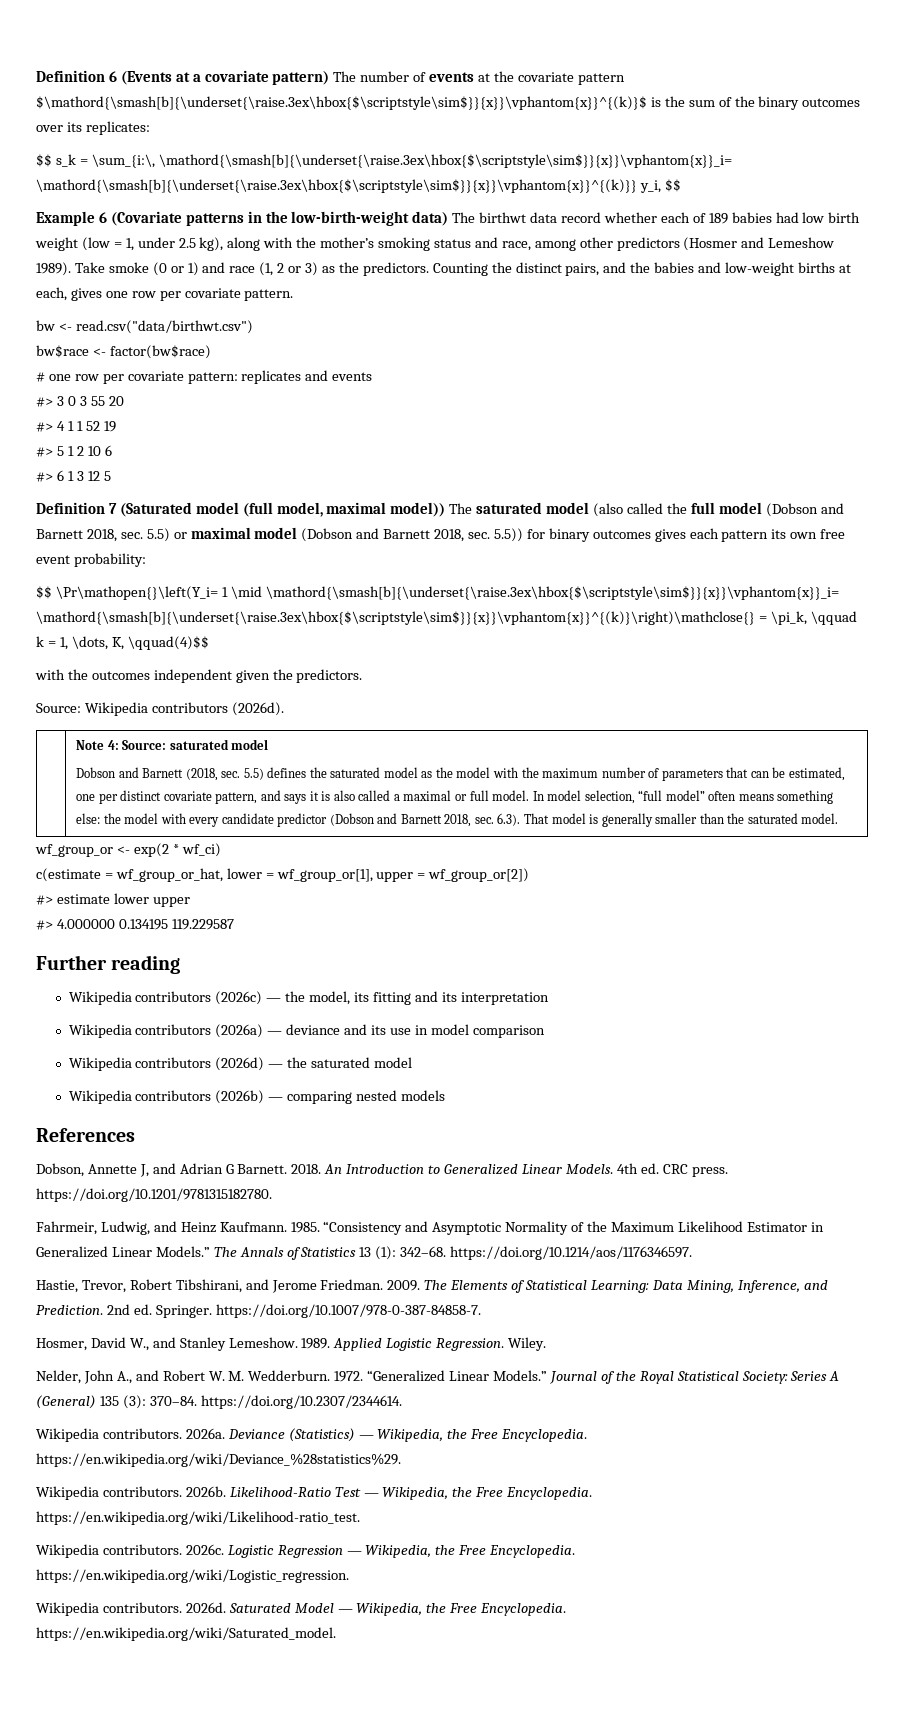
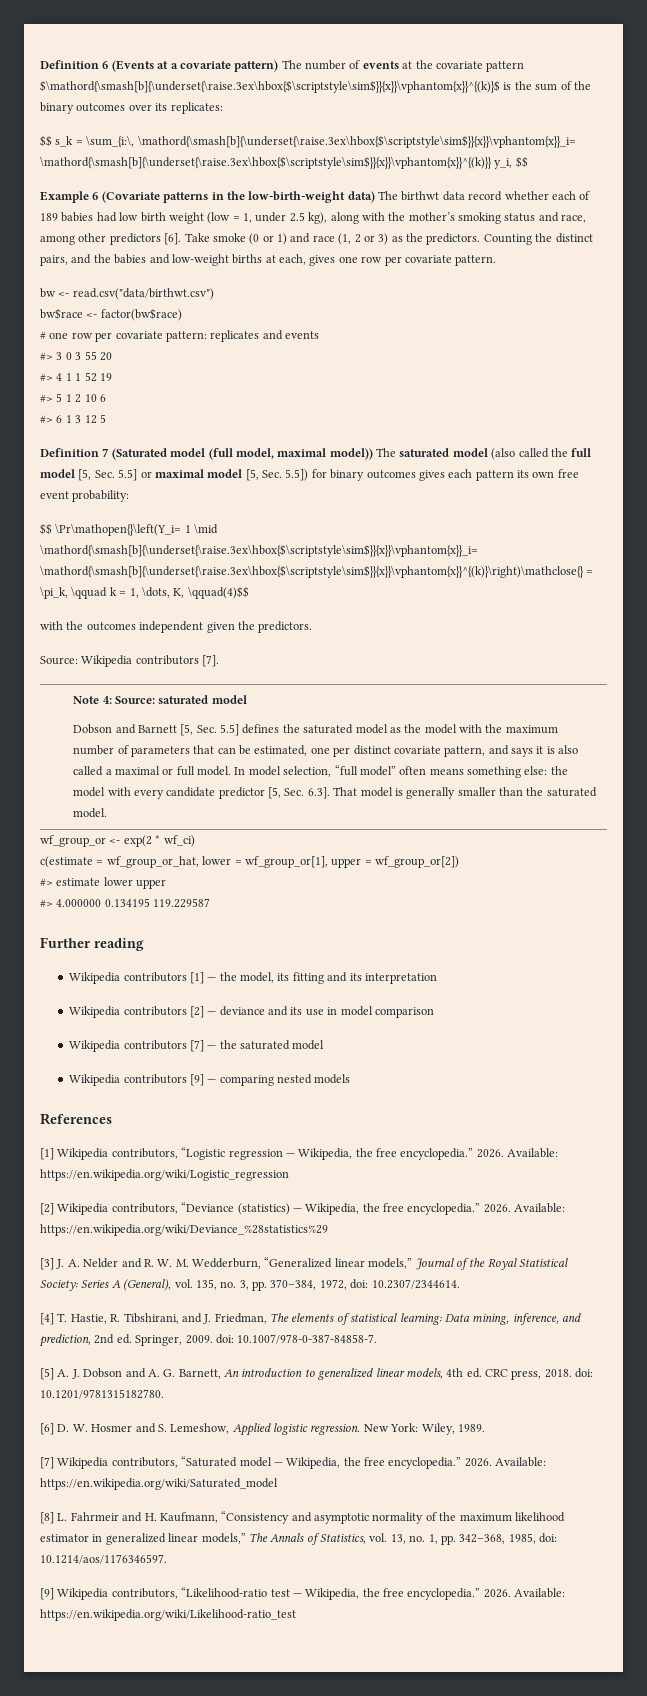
[683,237,835,251] [36,262,71,276] (Hosmer and Lemeshow 1989). -> [164,233,182,245] [6].
[765,503,844,517] [36,527,523,542] (Dobson and Barnett 2018, sec. 5.5) or maximal model (Dobson and Barnett 2018, sec. 5.5)) -> [78,469,309,481] [5, Sec. 5.5] or maximal model [5, Sec. 5.5])
[231,702,284,716] (2026d). -> [202,655,220,667] [7].
[185,768,264,781] (2018, sec. 5.5) -> [180,724,240,736] [5, Sec. 5.5]
[329,813,521,827] (Dobson and Barnett 2018, sec. 6.3). -> [268,787,330,799] [5, Sec. 6.3].
[215,991,263,1005] (2026c) -> [189,972,204,984] [1]
[215,1024,264,1038] (2026a) -> [189,1006,204,1018] [2]
[215,1057,265,1071] (2026d) -> [189,1040,204,1052] [7]
[215,1090,265,1104] (2026b) -> [189,1074,204,1086] [9]
[36,1163,728,1177] [36,1188,272,1202] [36,1221,824,1235] [36,1246,693,1260] [36,1279,828,1293] [36,1304,481,1318] [36,1337,547,1351] [36,1370,548,1384] Dobson, Annette J, and Adrian G Barnett. 2018. An Introduction to Generalized Linear Models. 4th ed. CRC press. https://doi.org/10.1201/9781315182780. // Fahrmeir, Ludwig, and Heinz Kaufmann. 1985. “Consistency and Asymptotic Normality of the Maximum Likelihood Estimator in Generalized Linear Models.” The Annals of Statistics 13 (1): 342–68. https://doi.org/10.1214/aos/1176346597. // Hastie, Trevor, Robert Tibshirani, and Jerome Friedman. 2009. The Elements of Statistical Learning: Data Mining, Inference, and Prediction. 2nd ed. Springer. https://doi.org/10.1007/978-0-387-84858-7. // Hosmer, David W., and Stanley Lemeshow. 1989. Applied Logistic Regression. Wiley. // Nelder, John A., and Robert W. M. Wedderburn. 1972. “Generalized Linear Models.” -> [40,1147,559,1160] [40,1169,289,1181] [40,1202,566,1215] [40,1224,328,1236] [40,1257,413,1270] [1] Wikipedia contributors, “Logistic regression — Wikipedia, the free encyclopedia.” 2026. Available: https://en.wikipedia.org/wiki/Logistic_regression // [2] Wikipedia contributors, “Deviance (statistics) — Wikipedia, the free encyclopedia.” 2026. Available: https://en.wikipedia.org/wiki/Deviance_%28statistics%29 // [3] J. A. Nelder and R. W. M. Wedderburn, “Generalized linear models,”
[36,1395,402,1409] [36,1428,588,1442] [36,1453,401,1467] [36,1486,593,1500] [36,1511,360,1525] [36,1544,576,1558] [36,1569,349,1583] [36,1602,567,1616] [36,1627,336,1641] (General) 135 (3): 370–84. https://doi.org/10.2307/2344614. // Wikipedia contributors. 2026a. Deviance (Statistics) — Wikipedia, the Free Encyclopedia. https://en.wikipedia.org/wiki/Deviance_%28statistics%29. // Wikipedia contributors. 2026b. Likelihood-Ratio Test — Wikipedia, the Free Encyclopedia. https://en.wikipedia.org/wiki/Likelihood-ratio_test. // Wikipedia contributors. 2026c. Logistic Regression — Wikipedia, the Free Encyclopedia. https://en.wikipedia.org/wiki/Logistic_regression. // Wikipedia contributors. 2026d. Saturated Model — Wikipedia, the Free Encyclopedia. https://en.wikipedia.org/wiki/Saturated_model. -> [123,1279,460,1291] [40,1313,581,1325] [39,1334,378,1347] [40,1368,594,1380] [40,1389,164,1399] [40,1423,485,1436] [40,1456,547,1469] [40,1478,278,1490] [40,1511,565,1524] [40,1533,557,1545] [40,1554,167,1564] [40,1587,566,1600] [40,1609,296,1621] (General), vol. 135, no. 3, pp. 370–384, 1972, doi: 10.2307/2344614. // [4] T. Hastie, R. Tibshirani, and J. Friedman, The elements of statistical learning: Data mining, inference, and prediction, 2nd ed. Springer, 2009. doi: 10.1007/978-0-387-84858-7. // [5] A. J. Dobson and A. G. Barnett, An introduction to generalized linear models, 4th ed. CRC press, 2018. doi: 10.1201/9781315182780. // [6] D. W. Hosmer and S. Lemeshow, Applied logistic regression. New York: Wiley, 1989. // [7] Wikipedia contributors, “Saturated model — Wikipedia, the free encyclopedia.” 2026. Available: https://en.wikipedia.org/wiki/Saturated_model // [8] L. Fahrmeir and H. Kaufmann, “Consistency and asymptotic normality of the maximum likelihood estimator in generalized linear models,” The Annals of Statistics, vol. 13, no. 1, pp. 342–368, 1985, doi: 10.1214/aos/1176346597. // [9] Wikipedia contributors, “Likelihood-ratio test — Wikipedia, the free encyclopedia.” 2026. Available: https://en.wikipedia.org/wiki/Likelihood-ratio_test

